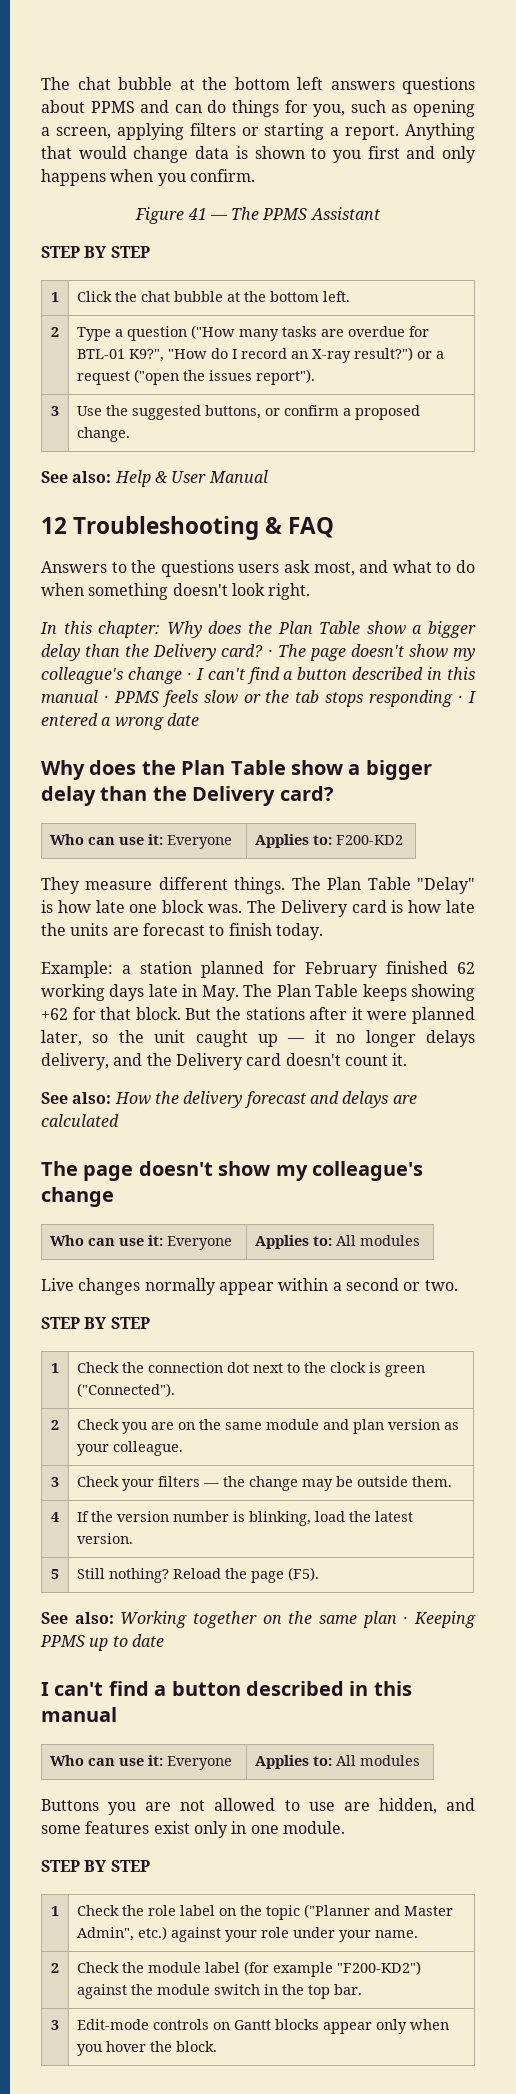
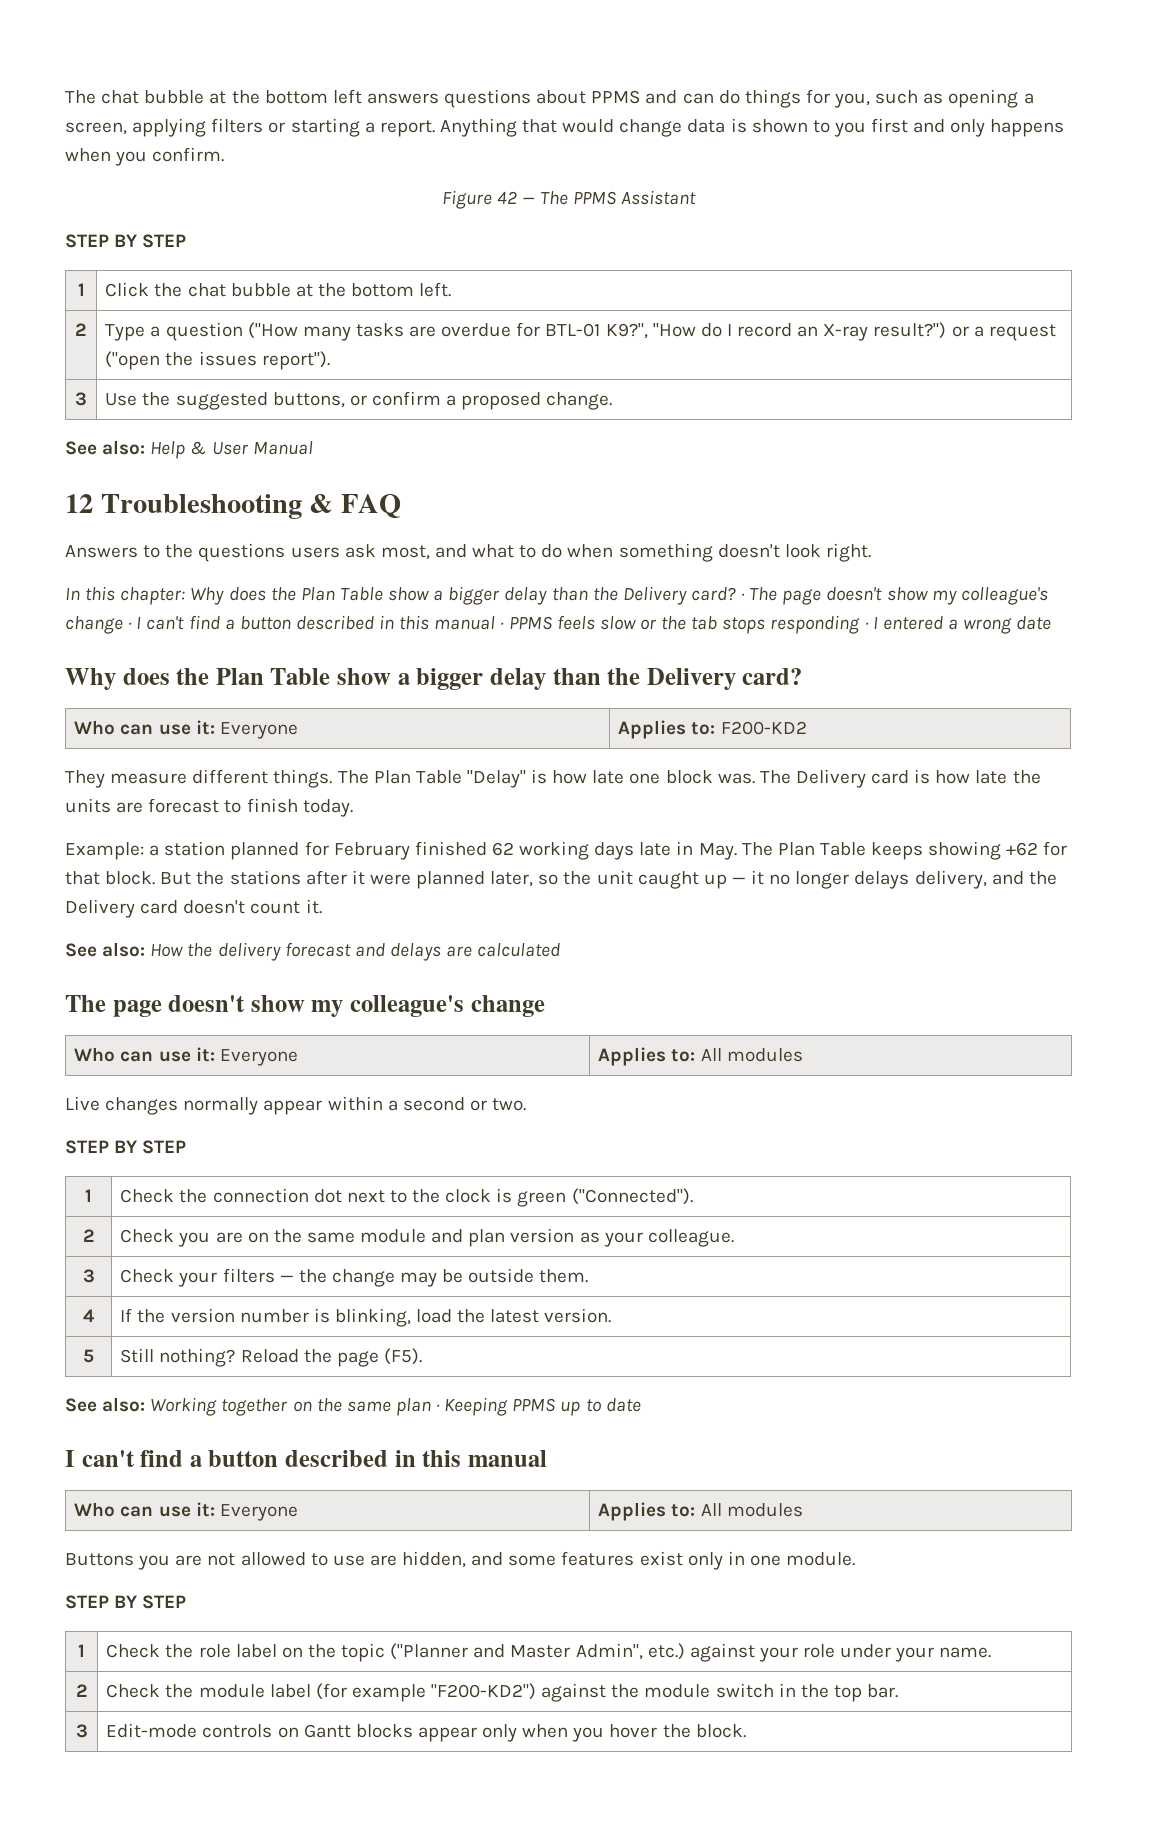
[187,208,207,220] 41 -> [497,191,518,204] 42

